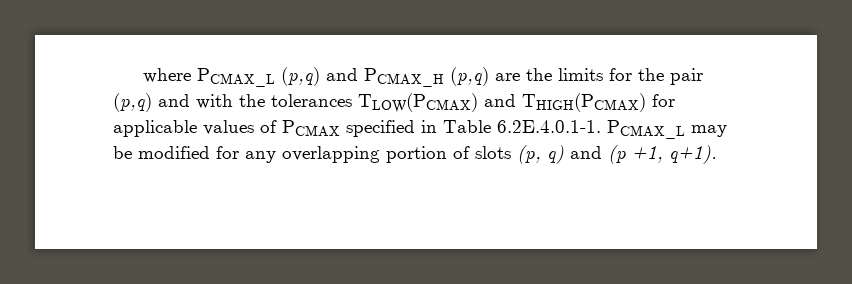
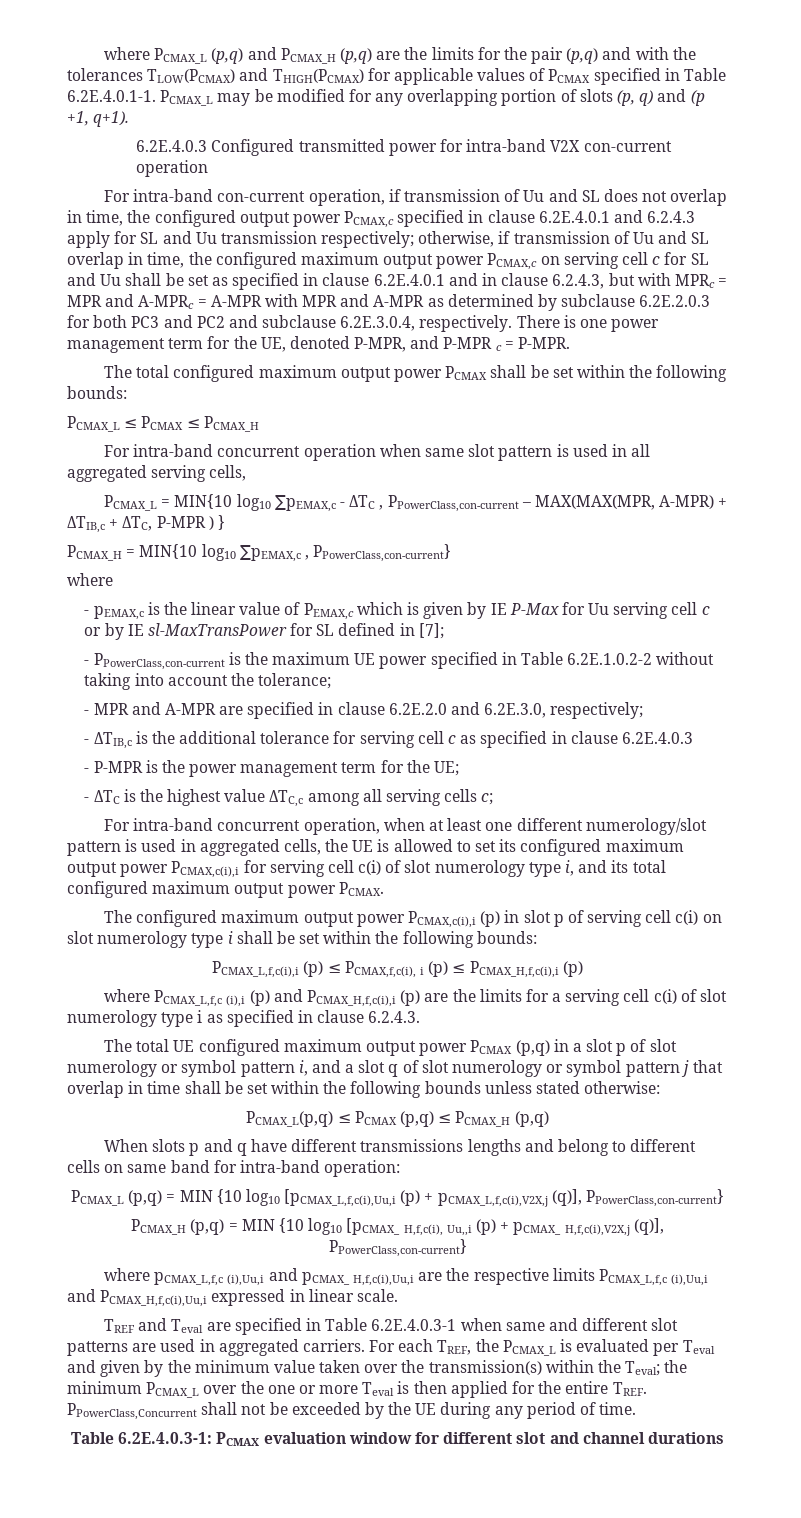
(717, 154) none -> [136,139,672,156] [136,160,209,177] [104,189,728,206] [67,210,696,228] [67,231,710,248] [67,252,709,270] [67,273,728,290] [67,294,711,311] [67,315,660,332] [67,336,571,353] [104,365,728,382] [67,386,127,399] [67,416,259,432] [104,444,651,461] [67,465,247,482] [104,494,728,512] [67,515,225,533] [67,544,452,562] [67,573,113,586] [84,602,710,620] [84,623,444,640] [84,652,715,670] [84,673,332,690] [84,702,644,719] [84,731,693,749] [84,760,459,777] [84,789,494,807] [104,818,707,835] [67,839,684,856] [67,860,666,878] [67,881,384,898] [104,910,722,928] [67,931,537,948] [212,961,583,978] [104,989,727,1007] [67,1010,421,1027] [104,1039,677,1056] [67,1060,723,1077] [67,1081,661,1098] [246,1111,549,1127] [104,1139,697,1156] [67,1160,401,1177] [70,1189,725,1207] [131,1218,664,1236] [328,1239,467,1257] [104,1268,709,1286] [67,1289,398,1307] [104,1318,679,1335] [67,1339,715,1356] [67,1360,688,1377] [67,1381,647,1398] [67,1402,637,1420] [71,1432,724,1446] // 6.2E.4.0.3 Configured transmitted power for intra-band V2X con-current operation // For intra-band con-current operation, if transmission of Uu and SL does not overlap in time, the configured output power PCMAX,c specified in clause 6.2E.4.0.1 and 6.2.4.3 apply for SL and Uu transmission respectively; otherwise, if transmission of Uu and SL overlap in time, the configured maximum output power PCMAX,c on serving cell c for SL and Uu shall be set as specified in clause 6.2E.4.0.1 and in clause 6.2.4.3, but with MPRc = MPR and A-MPRc = A-MPR with MPR and A-MPR as determined by subclause 6.2E.2.0.3 for both PC3 and PC2 and subclause 6.2E.3.0.4, respectively. There is one power management term for the UE, denoted P-MPR, and P-MPR c = P-MPR. // The total configured maximum output power PCMAX shall be set within the following bounds: // PCMAX_L ≤ PCMAX ≤ PCMAX_H // For intra-band concurrent operation when same slot pattern is used in all aggregated serving cells, // PCMAX_L = MIN{10 log10 ∑pEMAX,c - ΔTC , PPowerClass,con-current – MAX(MAX(MPR, A-MPR) + ΔTIB,c + ΔTC, P-MPR ) } // PCMAX_H = MIN{10 log10 ∑pEMAX,c , PPowerClass,con-current} // where // - pEMAX,c is the linear value of PEMAX,c which is given by IE P-Max for Uu serving cell c or by IE sl-MaxTransPower for SL defined in [7]; // - PPowerClass,con-current is the maximum UE power specified in Table 6.2E.1.0.2-2 without taking into account the tolerance; // - MPR and A-MPR are specified in clause 6.2E.2.0 and 6.2E.3.0, respectively; // - ΔTIB,c is the additional tolerance for serving cell c as specified in clause 6.2E.4.0.3 // - P-MPR is the power management term for the UE; // - ΔTC is the highest value ΔTC,c among all serving cells c; // For intra-band concurrent operation, when at least one different numerology/slot pattern is used in aggregated cells, the UE is allowed to set its configured maximum output power PCMAX,c(i),i for serving cell c(i) of slot numerology type i, and its total configured maximum output power PCMAX. // The configured maximum output power PCMAX,c(i),i (p) in slot p of serving cell c(i) on slot numerology type i shall be set within the following bounds: // PCMAX_L,f,c(i),i (p) ≤ PCMAX,f,c(i), i (p) ≤ PCMAX_H,f,c(i),i (p) // where PCMAX_L,f,c (i),i (p) and PCMAX_H,f,c(i),i (p) are the limits for a serving cell c(i) of slot numerology type i as specified in clause 6.2.4.3. // The total UE configured maximum output power PCMAX (p,q) in a slot p of slot numerology or symbol pattern i, and a slot q of slot numerology or symbol pattern j that overlap in time shall be set within the following bounds unless stated otherwise: // PCMAX_L(p,q) ≤ PCMAX (p,q) ≤ PCMAX_H (p,q) // When slots p and q have different transmissions lengths and belong to different cells on same band for intra-band operation: // PCMAX_L (p,q) = MIN {10 log10 [pCMAX_L,f,c(i),Uu,i (p) + pCMAX_L,f,c(i),V2X,j (q)], PPowerClass,con-current} // PCMAX_H (p,q) = MIN {10 log10 [pCMAX_ H,f,c(i), Uu,,i (p) + pCMAX_ H,f,c(i),V2X,j (q)], PPowerClass,con-current} // where pCMAX_L,f,c (i),Uu,i and pCMAX_ H,f,c(i),Uu,i are the respective limits PCMAX_L,f,c (i),Uu,i and PCMAX_H,f,c(i),Uu,i expressed in linear scale. // TREF and Teval are specified in Table 6.2E.4.0.3-1 when same and different slot patterns are used in aggregated carriers. For each TREF, the PCMAX_L is evaluated per Teval and given by the minimum value taken over the transmission(s) within the Teval; the minimum PCMAX_L over the one or more Teval is then applied for the entire TREF. PPowerClass,Concurrent shall not be exceeded by the UE during any period of time. // Table 6.2E.4.0.3-1: PCMAX evaluation window for different slot and channel durations

